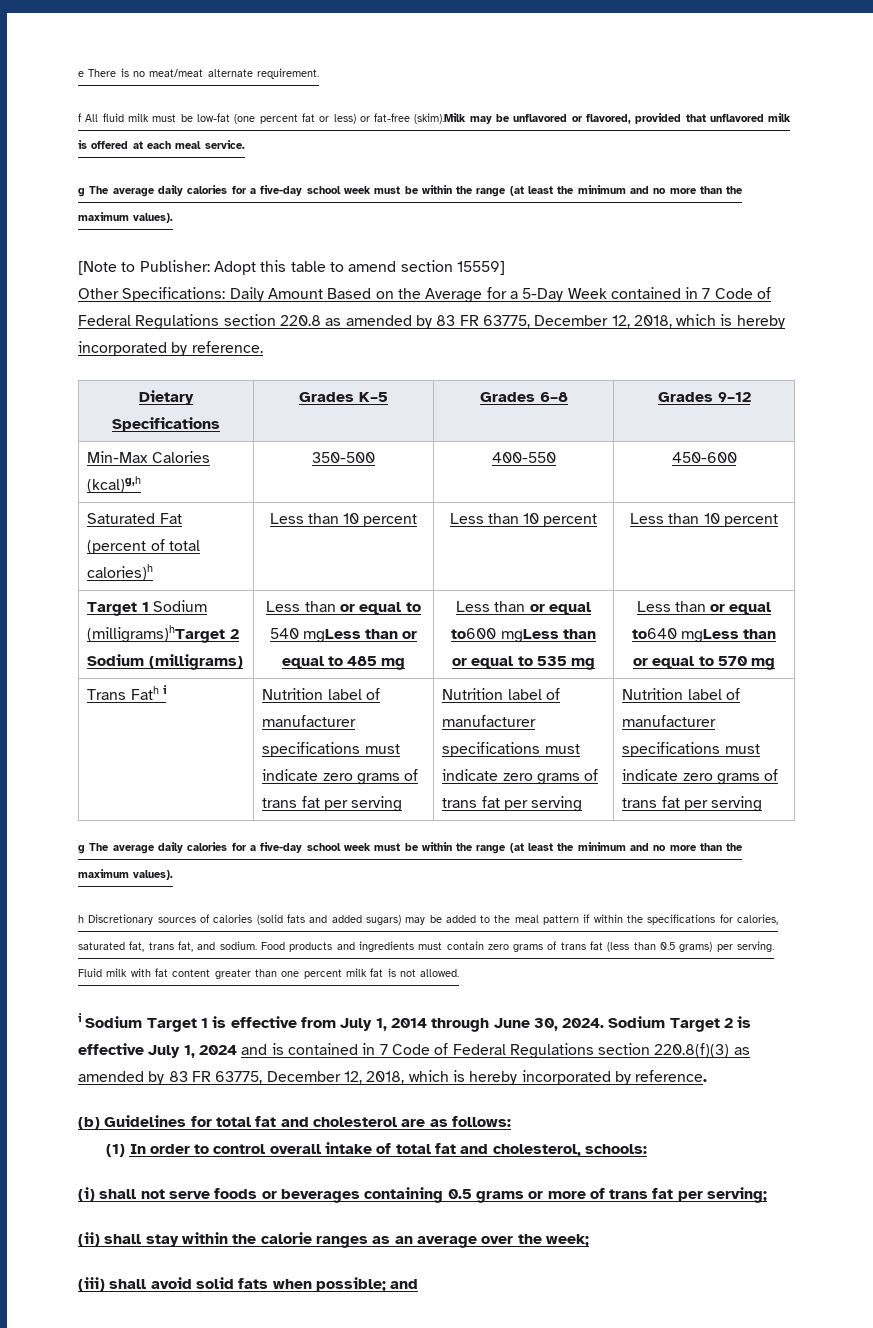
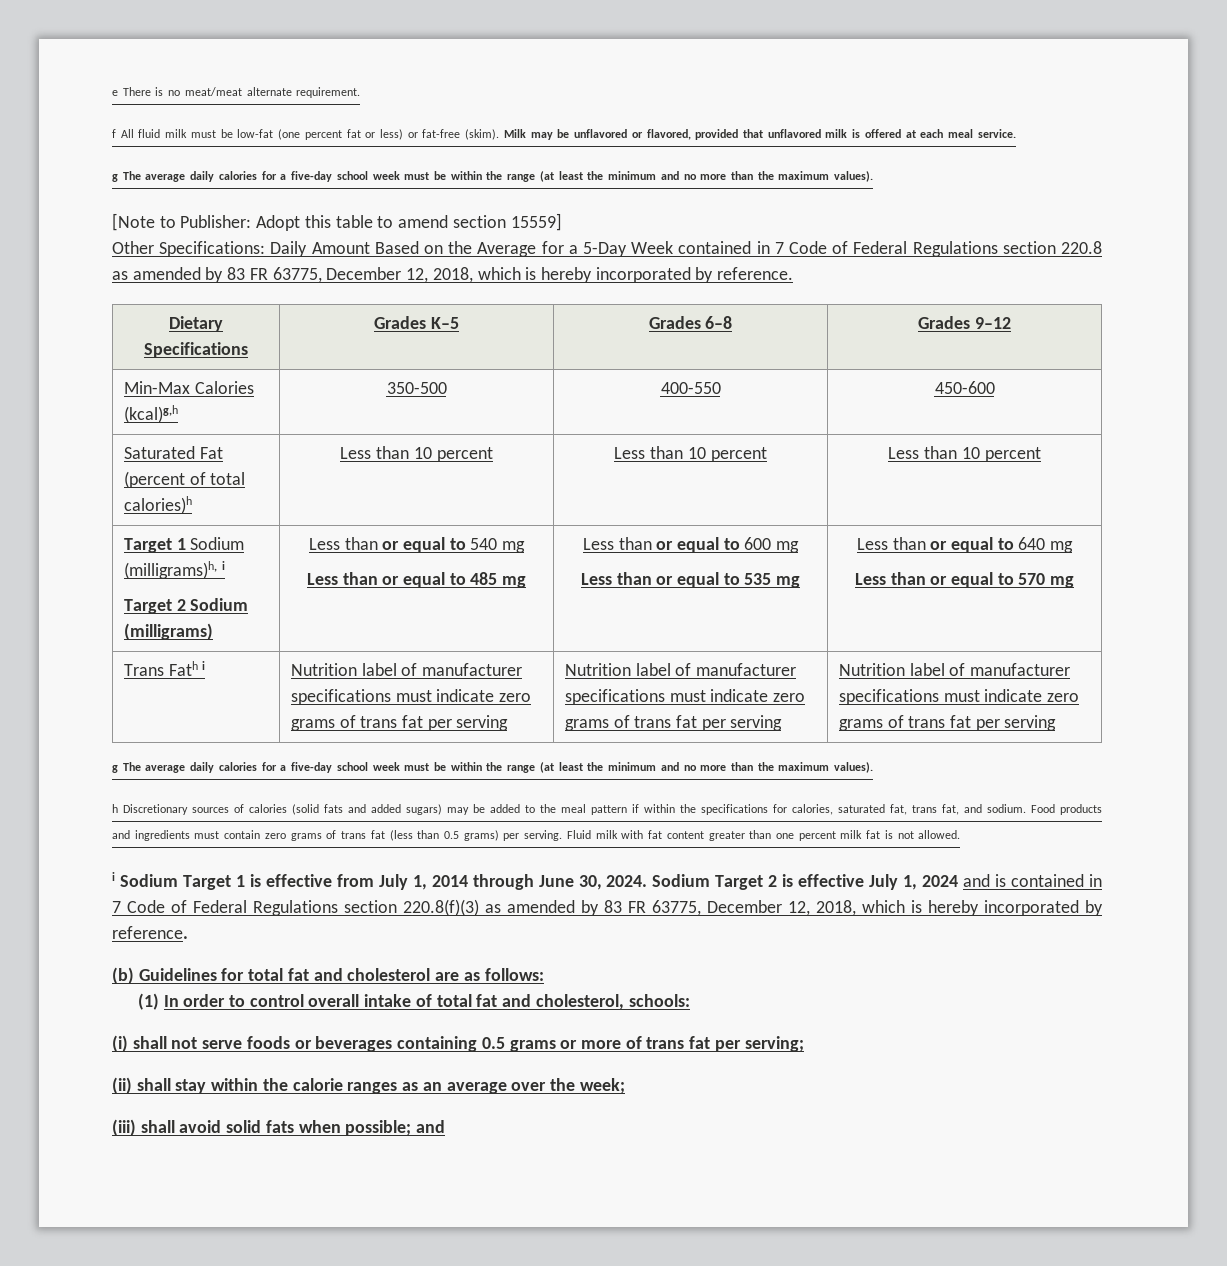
[414,113,467,124] (skim).Milk -> [465,129,526,140] (skim). Milk
[87,625,226,643] (milligrams)hTarget -> [123,561,225,579] [123,599,172,614] (milligrams)h, i // Target
[302,629,361,643] mgLess -> [502,541,526,553] [306,573,338,585] mg // Less
[451,628,559,643] to600 mgLess -> [723,537,800,553] [580,573,612,585] to 600 mg // Less
[631,628,739,643] to640 mgLess -> [997,537,1074,553] [854,573,886,585] to 640 mg // Less

